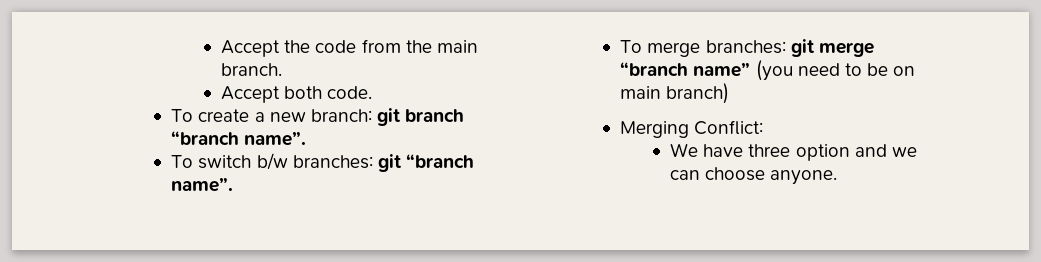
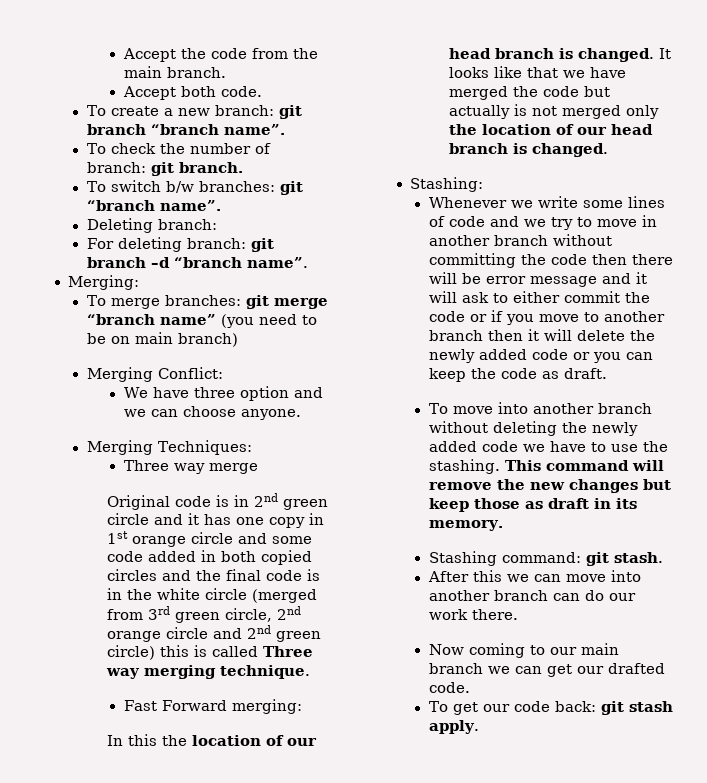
(307, 138) none -> [86,143,271,154] [86,162,243,176] // To check the number of branch: git branch.
(234, 184) none -> [86,218,217,233] [86,237,274,252] [86,257,308,268] [68,275,140,290] // Deleting branch: // For deleting branch: git branch –d “branch name”. // Merging:
(838, 177) none -> [86,440,252,455] [123,460,258,474] [107,493,329,510] [107,513,325,528] [107,531,313,547] [107,550,313,565] [107,569,321,581] [107,588,318,603] [107,606,302,623] [107,625,322,642] [107,645,314,660] [106,665,311,679] [123,699,302,714] [107,734,318,746] [449,48,672,62] [449,66,627,78] [449,86,611,100] [449,104,660,119] [449,124,654,135] [449,143,609,157] [410,177,484,192] [428,196,665,208] [428,215,657,230] [428,234,612,246] [428,253,673,268] [428,272,647,287] [428,291,650,303] [428,310,665,325] [428,329,655,341] [428,349,653,363] [428,368,607,382] [428,402,652,414] [428,421,638,436] [428,441,668,452] [428,459,664,474] [428,479,671,493] [428,498,637,512] [428,520,503,531] [428,551,663,566] [427,570,641,582] [428,590,636,601] [428,609,518,620] [428,643,619,658] [428,663,665,677] [428,682,470,693] [428,701,673,715] [428,720,479,734] // Merging Techniques: // Three way merge // Original code is in 2nd green circle and it has one copy in 1st orange circle and some code added in both copied circles and the final code is in the white circle (merged from 3rd green circle, 2nd orange circle and 2nd green circle) this is called Three way merging technique. // Fast Forward merging: // In this the location of our head branch is changed. It looks like that we have merged the code but actually is not merged only the location of our head branch is changed. // Stashing: // Whenever we write some lines of code and we try to move in another branch without committing the code then there will be error message and it will ask to either commit the code or if you move to another branch then it will delete the newly added code or you can keep the code as draft. // To move into another branch without deleting the newly added code we have to use the stashing. This command will remove the new changes but keep those as draft in its memory. // Stashing command: git stash. // After this we can move into another branch can do our work there. // Now coming to our main branch we can get our drafted code. // To get our code back: git stash apply.

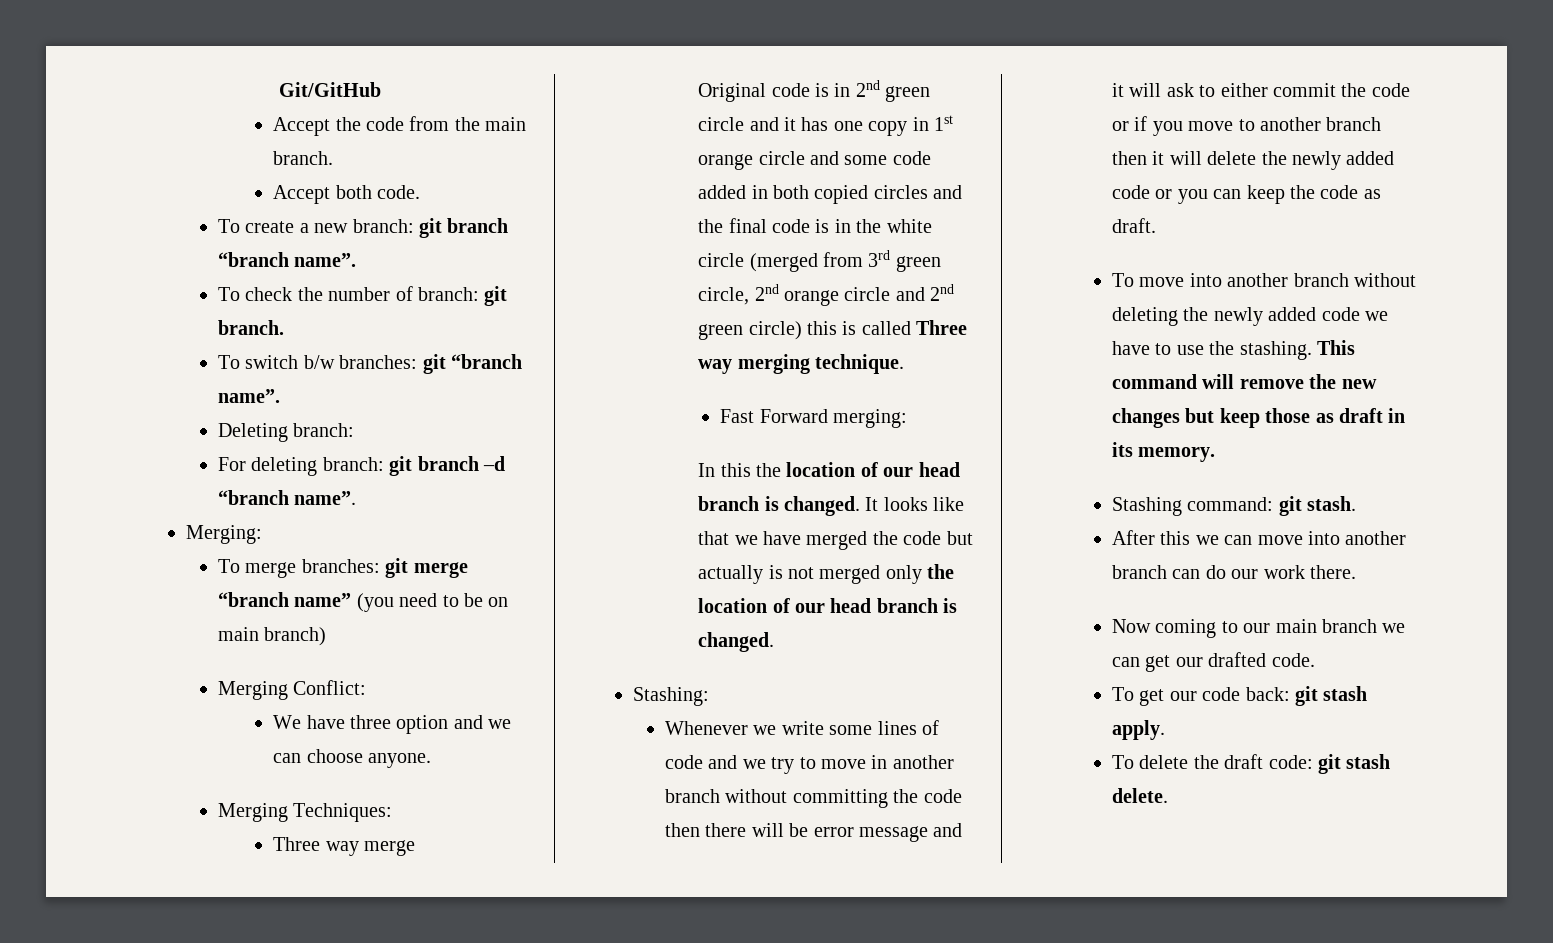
(122, 55) none -> [279,82,381,97] Git/GitHub //
(479, 727) none -> [1111,754,1391,774] [1111,788,1168,803] // To delete the draft code: git stash delete.

